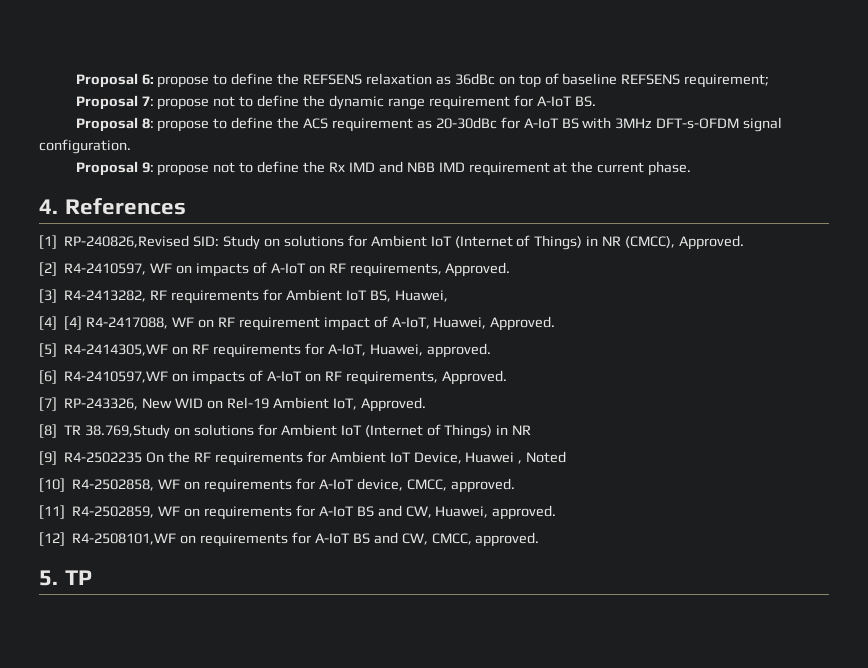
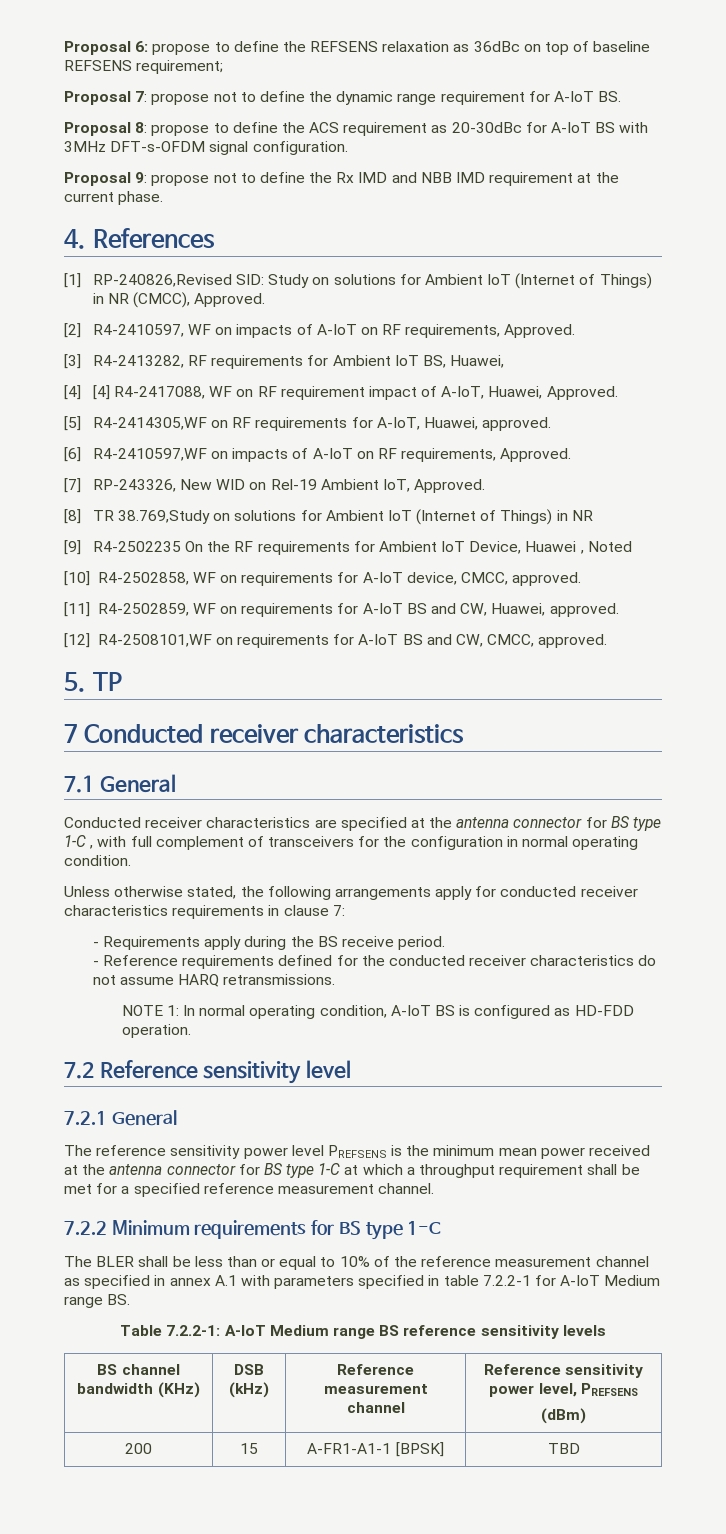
(93, 577) none -> [64,724,465,744] [64,774,176,793] [64,816,662,831] [64,835,639,850] [64,855,131,866] [64,886,638,900] [64,905,345,919] [92,936,446,950] [92,955,657,969] [92,974,336,987] [121,1005,634,1019] [121,1024,191,1038] [64,1060,351,1084] [64,1110,177,1126] [64,1145,651,1159] [64,1163,640,1178] [64,1183,435,1197] [64,1220,442,1240] [64,1256,649,1270] [64,1275,661,1289] [64,1294,131,1308] [120,1325,606,1339] [97,1364,180,1375] [77,1382,200,1398] [234,1364,264,1375] [229,1382,269,1398] [337,1364,414,1375] [323,1384,428,1394] [346,1402,405,1413] [483,1364,644,1378] [489,1383,638,1397] [541,1408,586,1424] [125,1443,152,1454] [240,1443,258,1454] [307,1442,444,1457] [547,1443,580,1454] // 7 Conducted receiver characteristics // 7.1 General // Conducted receiver characteristics are specified at the antenna connector for BS type 1-C , with full complement of transceivers for the configuration in normal operating condition. // Unless otherwise stated, the following arrangements apply for conducted receiver characteristics requirements in clause 7: // - Requirements apply during the BS receive period. // - Reference requirements defined for the conducted receiver characteristics do not assume HARQ retransmissions. // NOTE 1: In normal operating condition, A-IoT BS is configured as HD-FDD operation. // 7.2 Reference sensitivity level // 7.2.1 General // The reference sensitivity power level PREFSENS is the minimum mean power received at the antenna connector for BS type 1-C at which a throughput requirement shall be met for a specified reference measurement channel. // 7.2.2 Minimum requirements for BS type 1-C // The BLER shall be less than or equal to 10% of the reference measurement channel as specified in annex A.1 with parameters specified in table 7.2.2-1 for A-IoT Medium range BS. // Table 7.2.2-1: A-IoT Medium range BS reference sensitivity levels // BS channel bandwidth (KHz) | DSB (kHz) | Reference measurement channel | Reference sensitivity power level, PREFSENS // (dBm) // 200 | 15 | A-FR1-A1-1 [BPSK] | TBD

